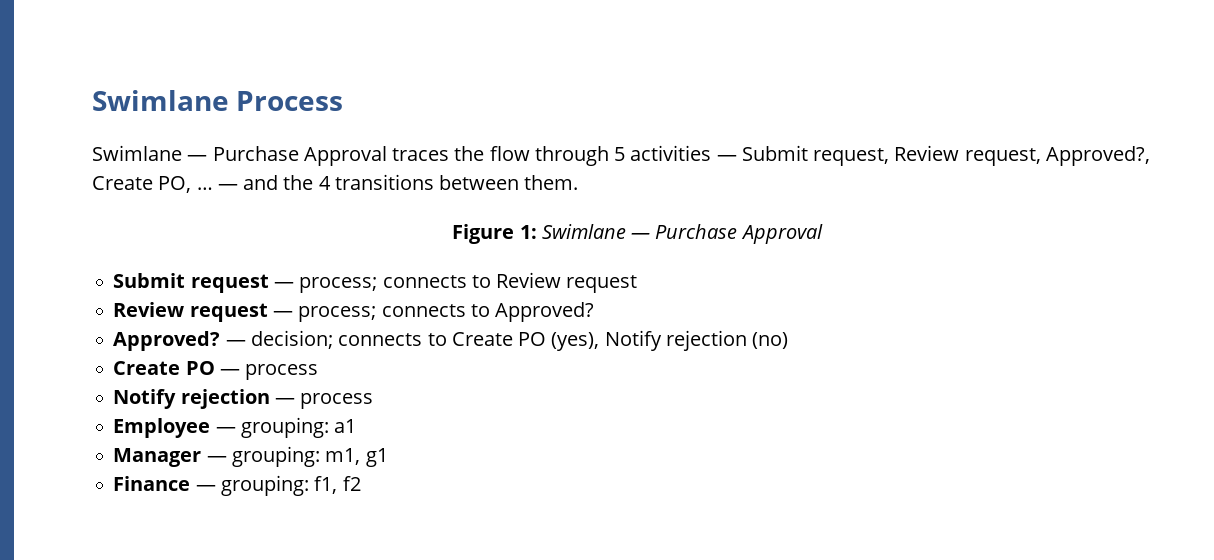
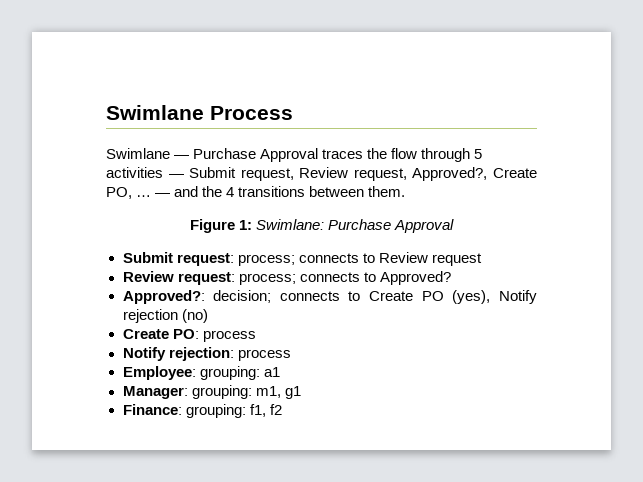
[541,224,651,239] Swimlane — -> [256,219,324,230] Swimlane:
[190,274,294,293] request — -> [176,253,234,266] request:
[189,303,293,322] request — -> [177,272,235,285] request:
[113,331,246,351] Approved? — -> [122,290,205,304] Approved?:
[185,361,240,375] PO — -> [172,329,199,339] PO:
[180,389,374,409] [113,418,236,438] rejection — process // Employee — -> [168,347,291,361] [122,366,196,380] rejection: process // Employee:
[113,448,227,467] Manager — -> [122,386,188,399] Manager:
[113,476,216,491] Finance — -> [122,404,182,415] Finance:

